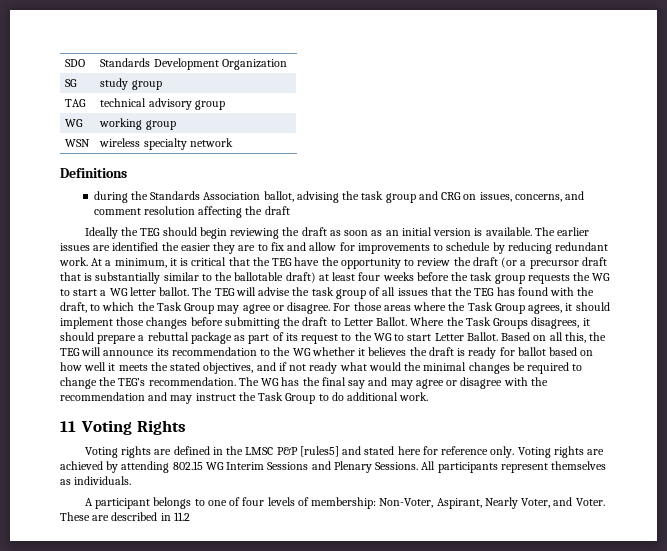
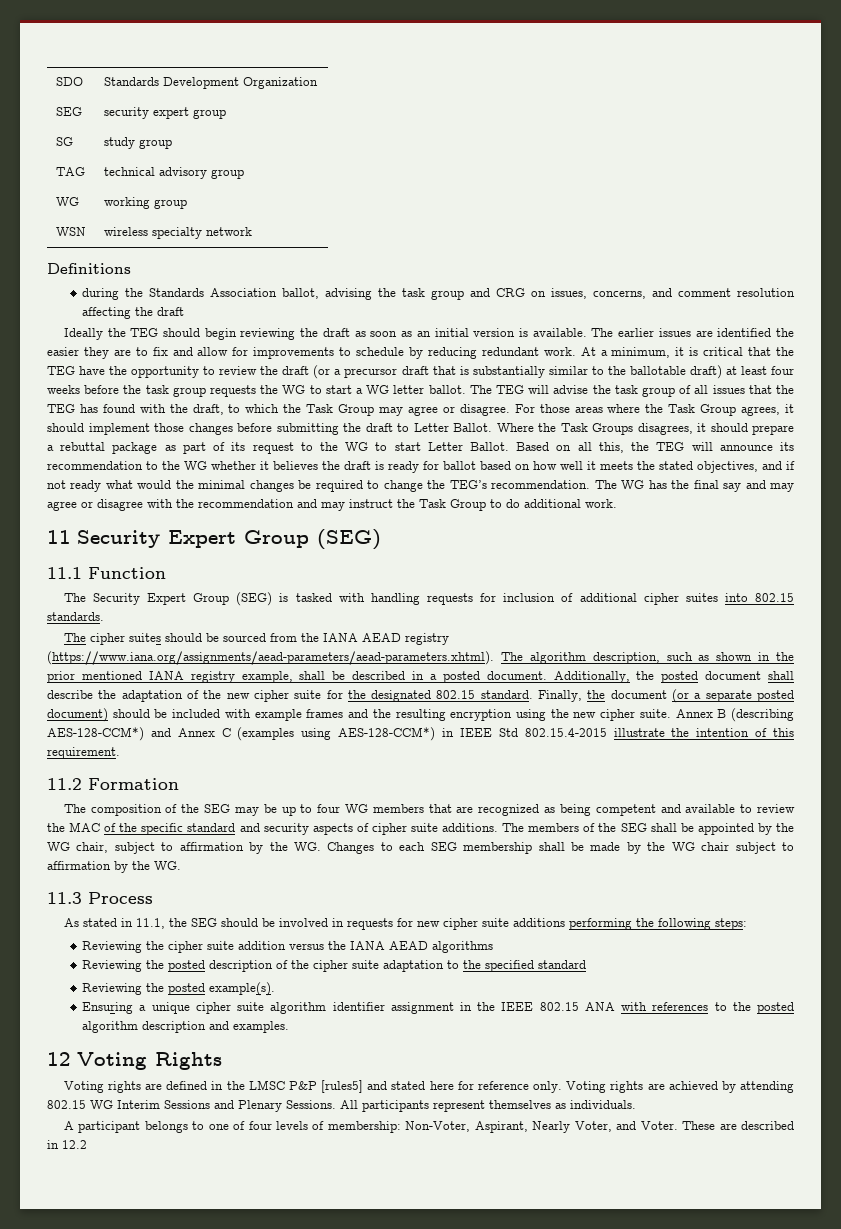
(287, 64) none -> [55,107,82,116] [103,107,226,119] // SEG | security expert group
(76, 426) none -> [77,529,382,550] [47,567,167,579] [63,592,794,606] [47,612,104,621] [63,633,449,645] [47,651,794,665] [47,671,794,683] [47,689,794,703] [47,708,794,722] [47,727,795,741] [47,747,120,759] [47,778,180,790] [63,804,795,816] [47,822,794,835] [47,842,795,854] [47,861,181,873] [47,892,154,904] [63,918,747,930] [82,941,494,953] [82,960,587,972] [82,982,276,996] [82,1002,794,1014] [82,1021,290,1033] [47,1052,71,1066] Security Expert Group (SEG) // 11.1 Function // The Security Expert Group (SEG) is tasked with handling requests for inclusion of additional cipher suites into 802.15 standards. // The cipher suites should be sourced from the IANA AEAD registry (https://www.iana.org/assignments/aead-parameters/aead-parameters.xhtml). The algorithm description, such as shown in the prior mentioned IANA registry example, shall be described in a posted document. Additionally, the posted document shall describe the adaptation of the new cipher suite for the designated 802.15 standard. Finally, the document (or a separate posted document) should be included with example frames and the resulting encryption using the new cipher suite. Annex B (describing AES-128-CCM*) and Annex C (examples using AES-128-CCM*) in IEEE Std 802.15.4-2015 illustrate the intention of this requirement. // 11.2 Formation // The composition of the SEG may be up to four WG members that are recognized as being competent and available to review the MAC of the specific standard and security aspects of cipher suite additions. The members of the SEG shall be appointed by the WG chair, subject to affirmation by the WG. Changes to each SEG membership shall be made by the WG chair subject to affirmation by the WG. // 11.3 Process // As stated in 11.1, the SEG should be involved in requests for new cipher suite additions performing the following steps: // Reviewing the cipher suite addition versus the IANA AEAD algorithms // Reviewing the posted description of the cipher suite adaptation to the specified standard // Reviewing the posted example(s). // Ensuring a unique cipher suite algorithm identifier assignment in the IEEE 802.15 ANA with references to the posted algorithm description and examples. // 12
[173,512,190,521] 11.2 -> [62,1140,87,1149] 12.2

